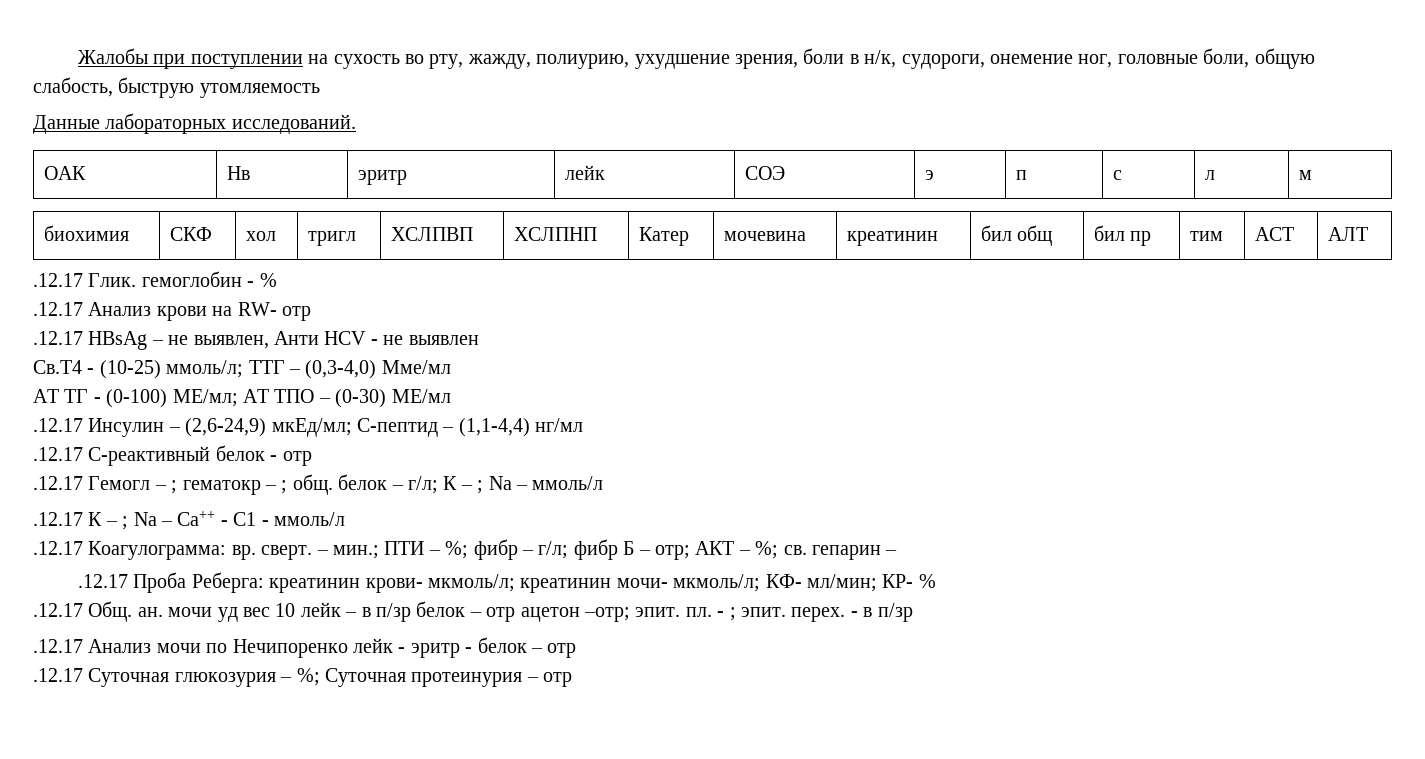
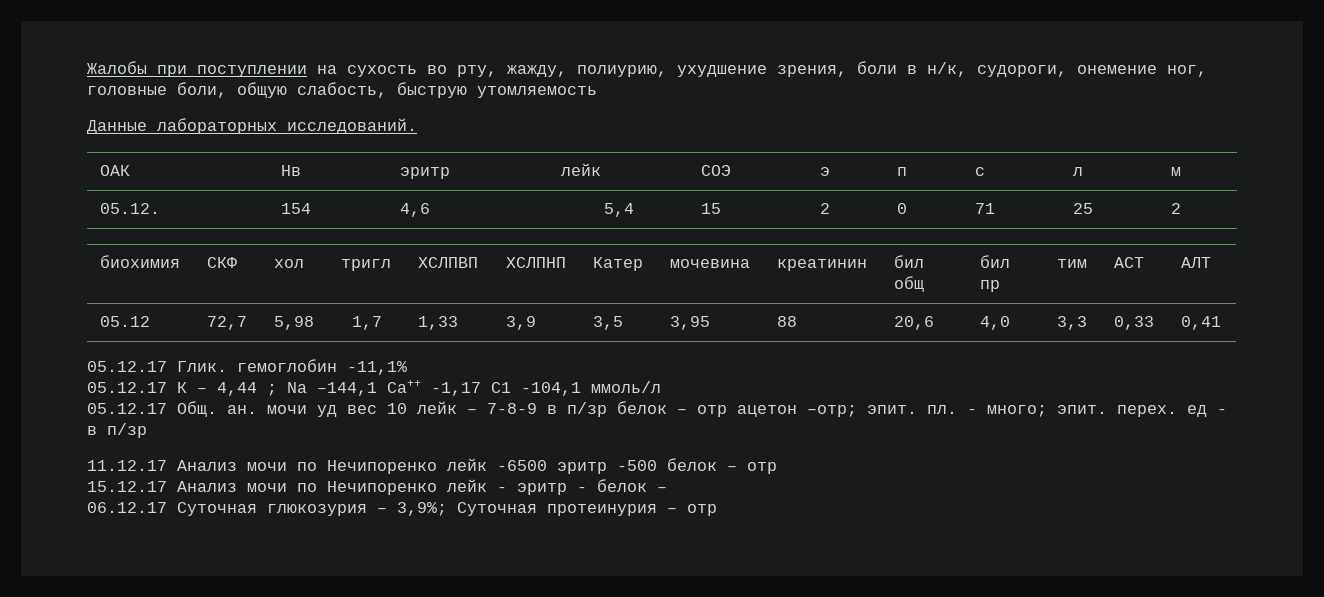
(1312, 175) none -> [100,203,161,214] [281,203,312,214] [400,203,431,217] [603,203,634,217] [701,203,722,214] [820,203,831,214] [897,203,908,214] [975,203,996,214] [1073,203,1094,214] [1171,203,1182,214] // 05.12. | 154 | 4,6 | 5,4 | 15 | 2 | 0 | 71 | 25 | 2
[33,271,277,287] [33,302,311,321] [33,331,479,350] [33,360,451,379] [33,389,451,408] [33,418,584,437] [33,445,312,466] [33,474,604,495] [33,510,346,530] [33,539,898,560] [78,572,936,593] [33,603,83,617] // .12.17 Глик. гемоглобин - % // .12.17 Анализ крови на RW- отр // .12.17 НВsАg – не выявлен, Анти НСV - не выявлен // Св.Т4 - (10-25) ммоль/л; ТТГ – (0,3-4,0) Мме/мл // АТ ТГ - (0-100) МЕ/мл; АТ ТПО – (0-30) МЕ/мл // .12.17 Инсулин – (2,6-24,9) мкЕд/мл; С-пептид – (1,1-4,4) нг/мл // .12.17 С-реактивный белок - отр // .12.17 Гемогл – ; гематокр – ; общ. белок – г/л; К – ; Nа – ммоль/л // .12.17 К – ; Nа – Са++ - С1 - ммоль/л // .12.17 Коагулограмма: вр. сверт. – мин.; ПТИ – %; фибр – г/л; фибр Б – отр; АКТ – %; св. гепарин – // .12.17 Проба Реберга: креатинин крови- мкмоль/л; креатинин мочи- мкмоль/л; КФ- мл/мин; КР- % // .12.17 -> [100,316,151,327] [207,316,248,330] [274,316,315,330] [352,316,382,330] [418,316,459,330] [506,316,537,330] [593,316,624,330] [670,316,711,330] [777,316,798,327] [894,316,935,330] [980,316,1011,330] [1057,316,1088,330] [1114,316,1155,330] [1181,316,1222,330] [87,359,407,375] [87,380,661,396] [87,403,167,414] // 05.12 | 72,7 | 5,98 | 1,7 | 1,33 | 3,9 | 3,5 | 3,95 | 88 | 20,6 | 4,0 | 3,3 | 0,33 | 0,41 // 05.12.17 Глик. гемоглобин -11,1% // 05.12.17 К – 4,44 ; Nа –144,1 Са++ -1,17 С1 -104,1 ммоль/л // 05.12.17
(358, 614) none -> [487,403,537,414] 7-8-9
[729,607,736,621] ; -> [987,405,1047,417] много;
(846, 614) none -> [1187,405,1207,417] ед
[33,639,83,653] .12.17 -> [87,458,777,474] [87,481,167,492] 11.12.17 Анализ мочи по Нечипоренко лейк -6500 эритр -500 белок – отр // 15.12.17
[547,643,577,658] [33,668,83,682] отр // .12.17 -> [87,502,167,513] // 06.12.17
[296,668,320,686] %; -> [397,502,447,516] 3,9%;

